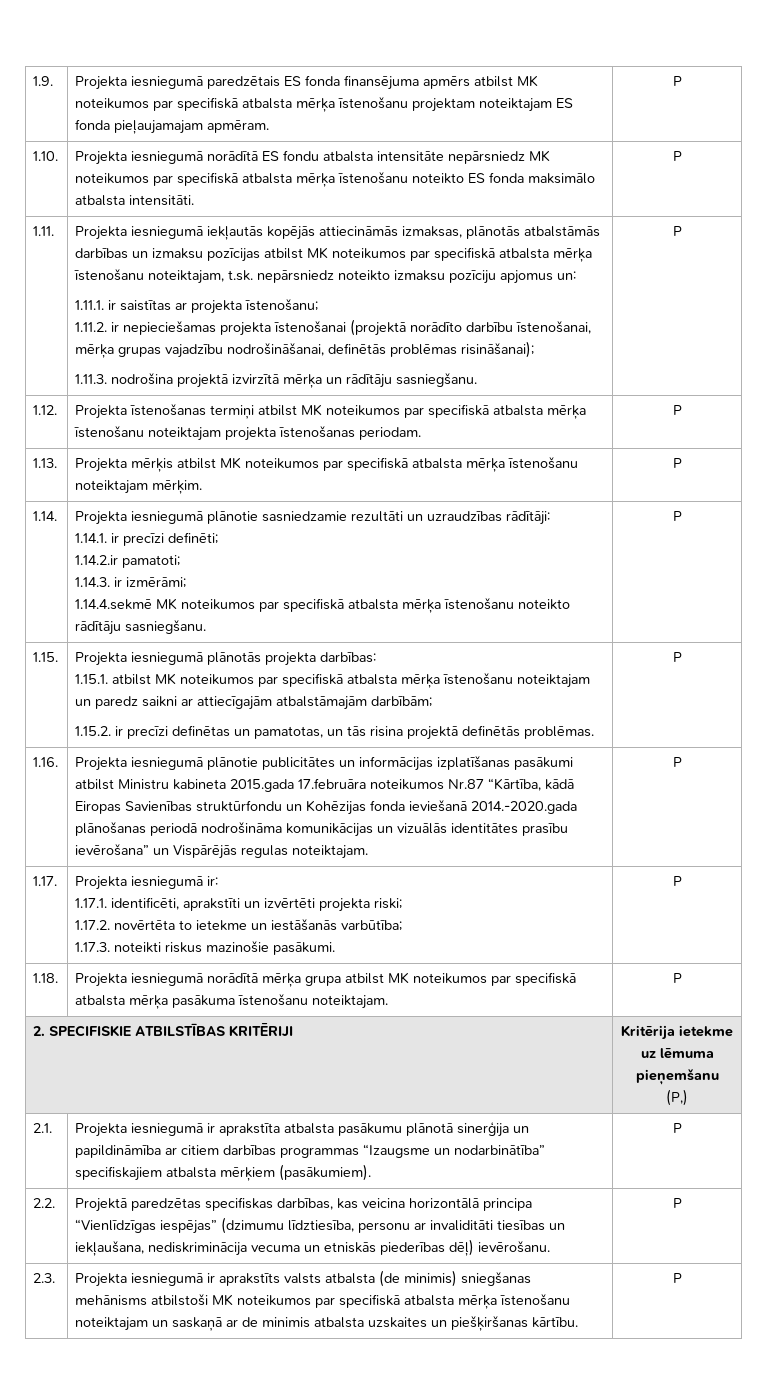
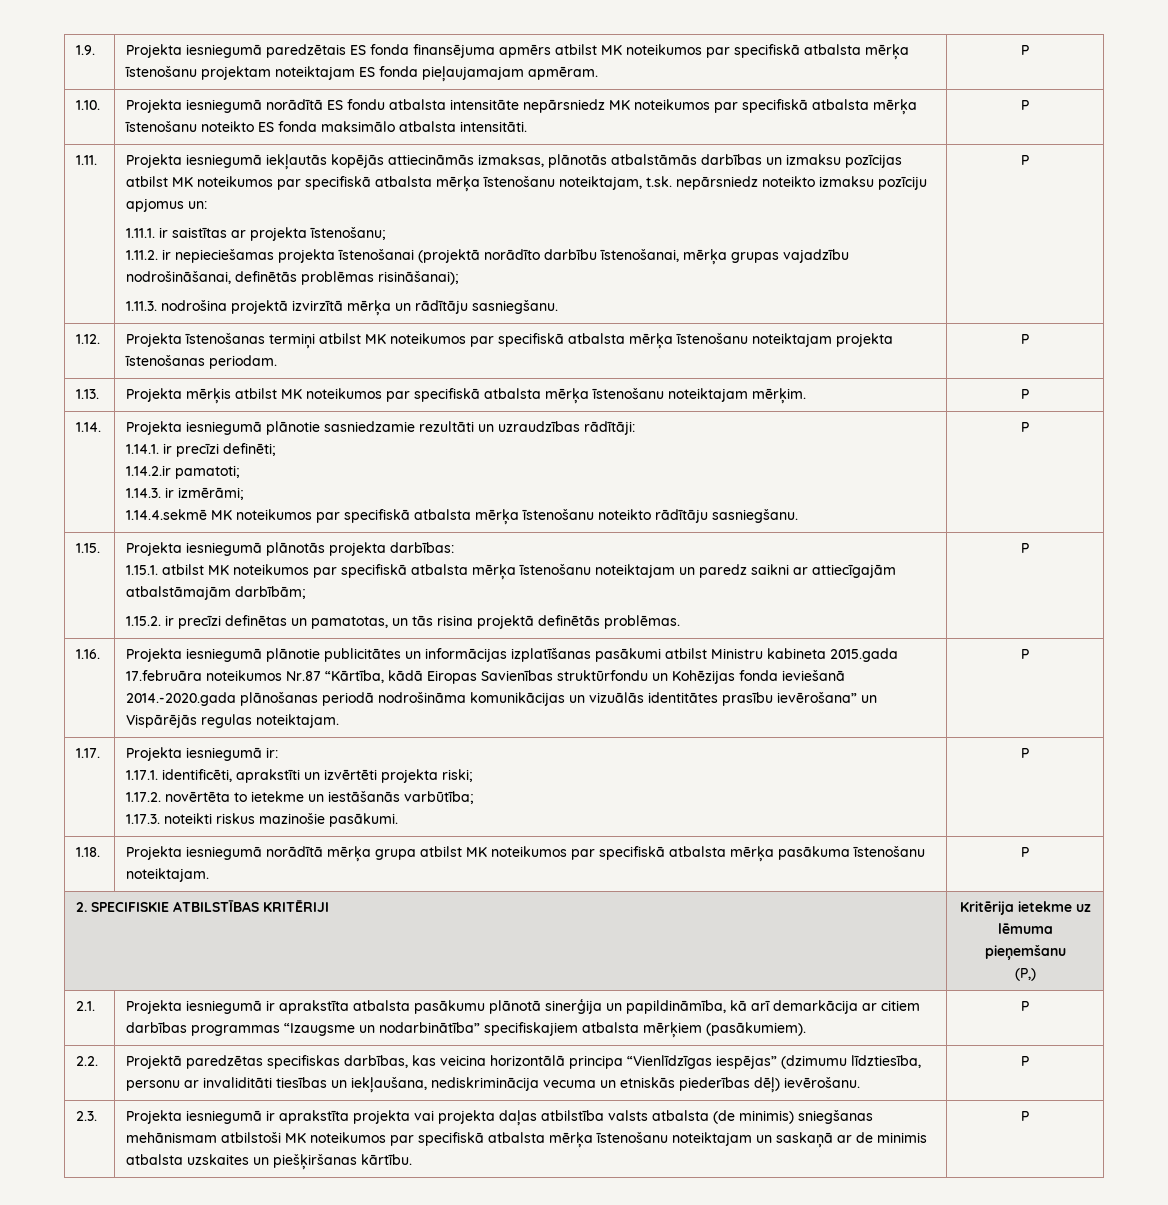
[75,1145,162,1158] papildināmība -> [626,1000,859,1014] papildināmība, kā arī demarkācija
[219,1273,281,1286] aprakstīts -> [279,1110,605,1126] aprakstīta projekta vai projekta daļas atbilstība
[75,1295,148,1306] mehānisms -> [126,1132,218,1143] mehānismam

